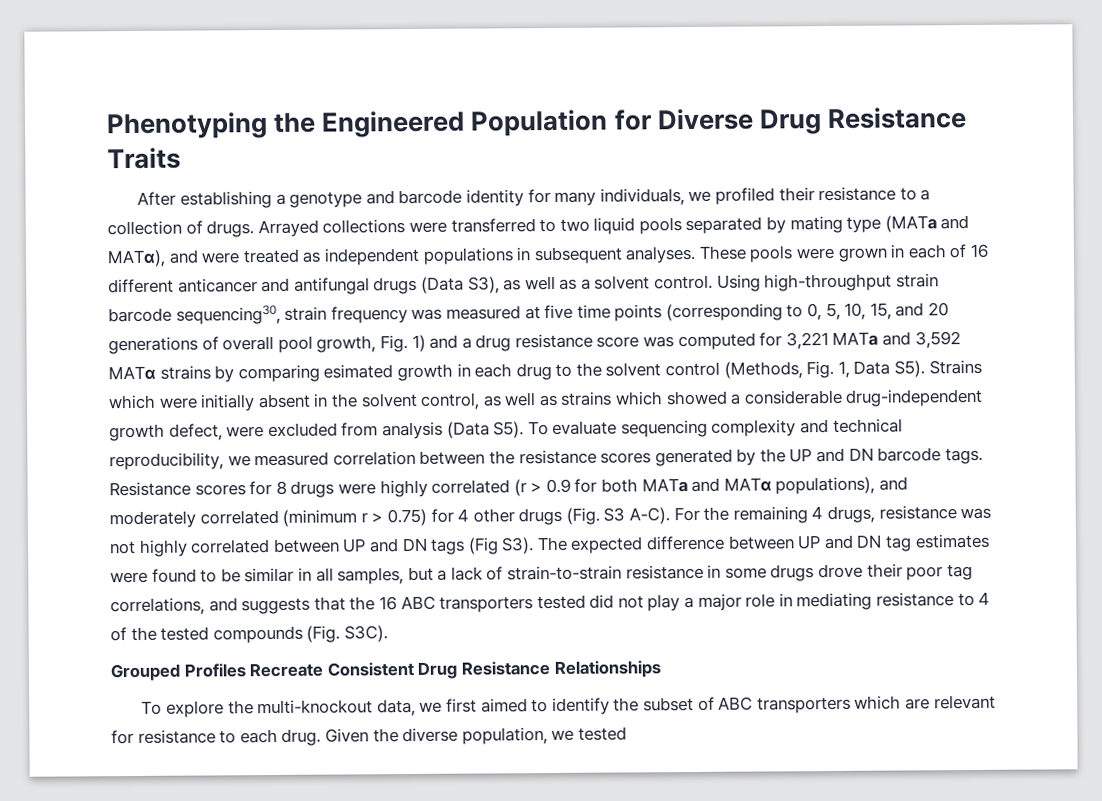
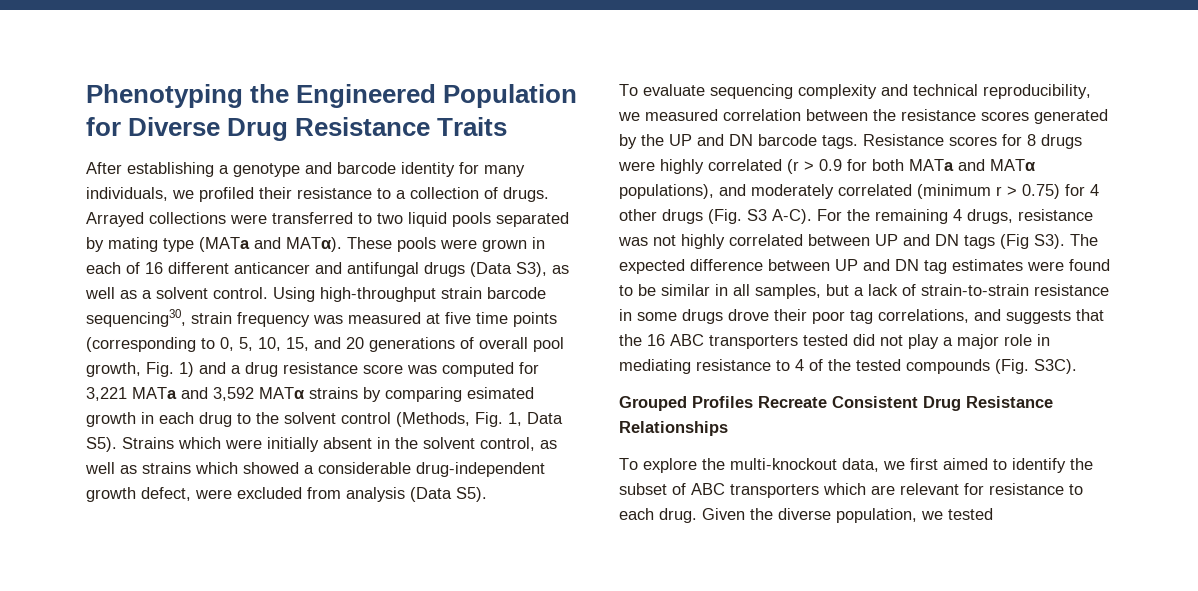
[107,245,697,268] MATα), and were treated as independent populations in subsequent analyses. -> [286,237,342,252] MATα).
(525, 430) none -> (487, 494) //

